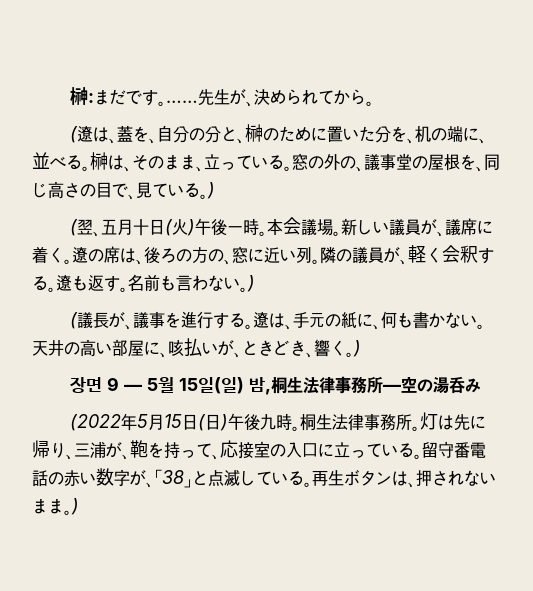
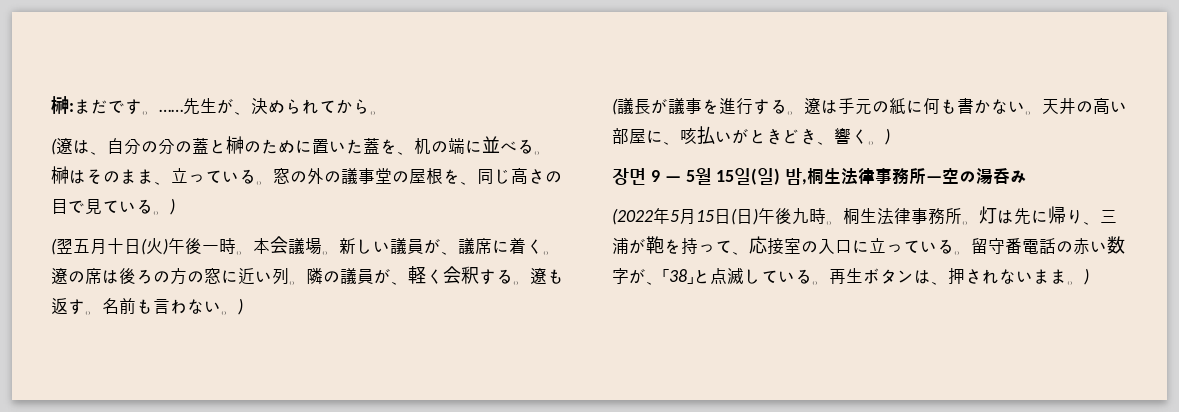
[116,125,157,144] 蓋を、 -> (107, 153) none
[220,127,245,144] と、 -> [175,138,226,154] の蓋と
[374,126,391,143] 分 -> [363,138,380,154] 蓋
[478,138,487,144] 、 -> (482, 147) none
[124,166,132,172] 、 -> (86, 176) none
[356,166,364,172] 、 -> (341, 177) none
[128,194,136,200] 、 -> (85, 206) none
[92,231,101,237] 、 -> (73, 246) none
[136,259,144,265] 、 -> (119, 276) none
[224,259,232,265] 、 -> (204, 277) none
[124,324,133,330] 、 -> (668, 106) none
[284,324,293,330] 、 -> (838, 106) none
[372,324,381,330] 、 -> (923, 107) none
[234,352,242,358] 、 -> (749, 136) none
[122,454,130,460] 、 -> (646, 246) none

